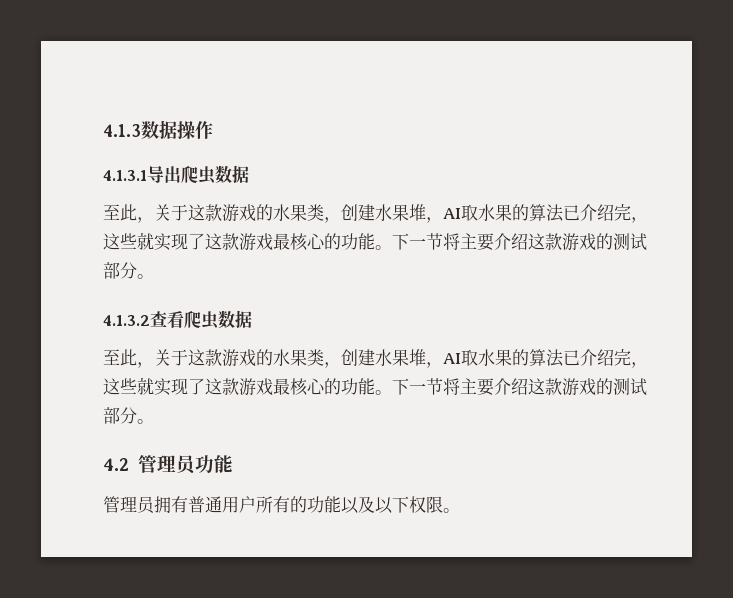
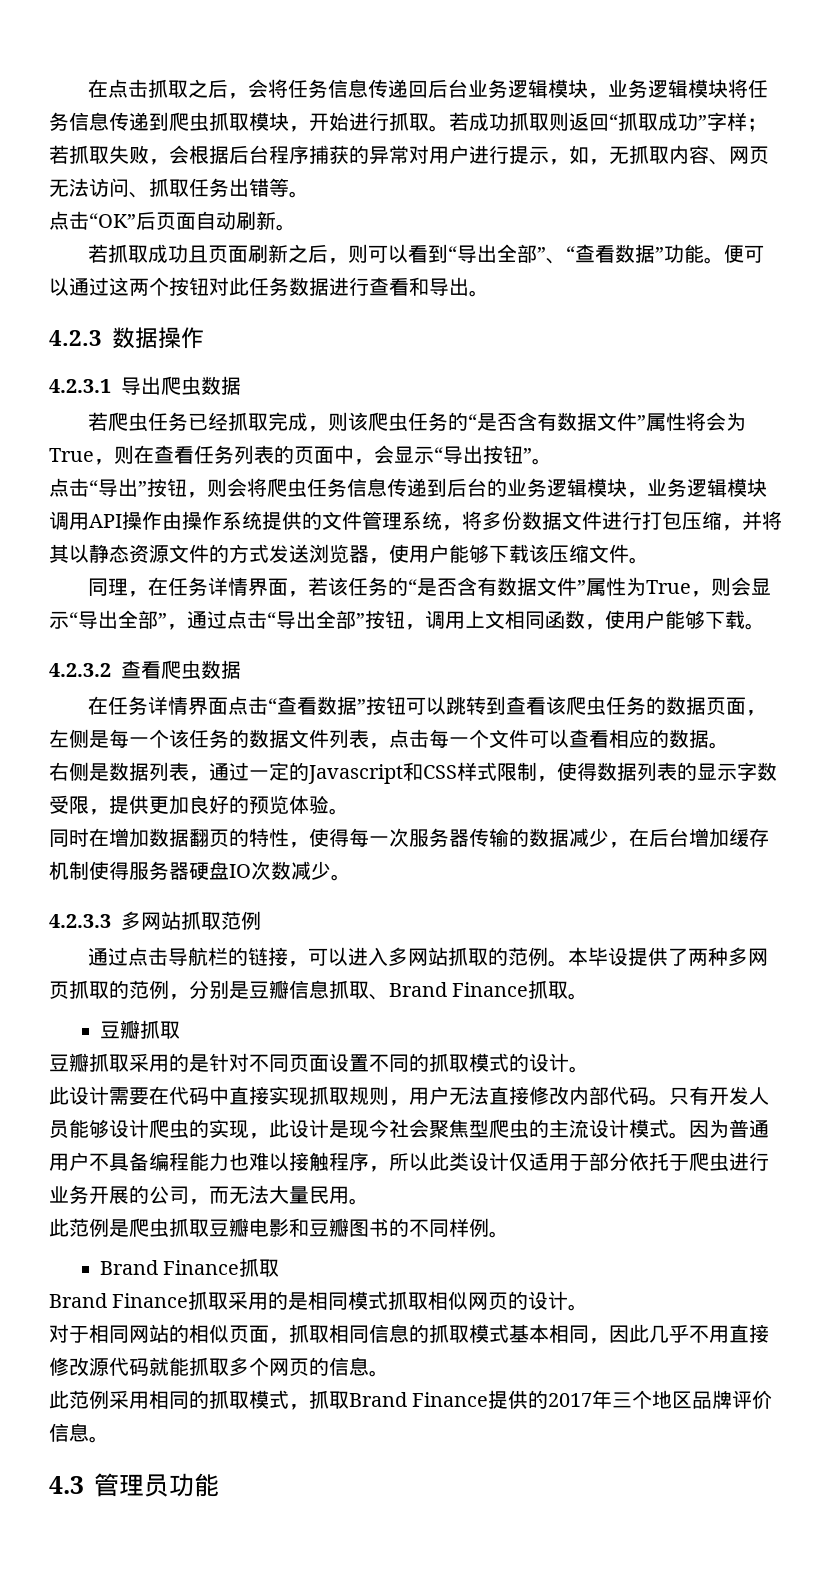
[103,124,141,137] 4.1.3 -> [88,79,769,99] [49,112,767,132] [49,145,769,165] [49,178,309,198] [49,211,296,231] [88,244,765,264] [49,277,489,297] [49,330,102,346] 在点击抓取之后，会将任务信息传递回后台业务逻辑模块，业务逻辑模块将任务信息传递到爬虫抓取模块，开始进行抓取。若成功抓取则返回“抓取成功”字样；若抓取失败，会根据后台程序捕获的异常对用户进行提示，如，无抓取内容、网页无法访问、抓取任务出错等。 // 点击“OK”后页面自动刷新。 // 若抓取成功且页面刷新之后，则可以看到“导出全部”、“查看数据”功能。便可以通过这两个按钮对此任务数据进行查看和导出。 // 4.2.3
[103,170,147,181] 4.1.3.1 -> [49,379,111,393] 4.2.3.1
[103,204,648,223] [103,232,647,251] [103,262,154,279] [103,310,252,330] [103,349,648,368] [103,377,647,396] [103,407,154,424] [103,458,129,471] 至此，关于这款游戏的水果类，创建水果堆，AI取水果的算法已介绍完，这些就实现了这款游戏最核心的功能。下一节将主要介绍这款游戏的测试部分。 // 4.1.3.2查看爬虫数据 // 至此，关于这款游戏的水果类，创建水果堆，AI取水果的算法已介绍完，这些就实现了这款游戏最核心的功能。下一节将主要介绍这款游戏的测试部分。 // 4.2 -> [88,412,747,432] [49,445,552,465] [49,478,767,498] [49,511,782,531] [49,544,649,564] [88,577,772,597] [49,610,765,630] [49,660,241,680] [88,696,767,716] [49,729,729,749] [49,762,777,784] [49,795,349,815] [49,828,769,848] [49,861,351,881] [49,911,261,930] [88,947,769,967] [49,980,589,1000] [99,1020,180,1039] [49,1053,589,1073] [49,1086,769,1106] [49,1119,769,1139] [49,1152,769,1172] [49,1185,369,1205] [49,1218,509,1238] [99,1258,280,1277] [49,1291,589,1311] [49,1324,769,1344] [49,1357,389,1377] [49,1390,773,1410] [49,1423,109,1443] [49,1476,84,1494] 若爬虫任务已经抓取完成，则该爬虫任务的“是否含有数据文件”属性将会为True，则在查看任务列表的页面中，会显示“导出按钮”。 // 点击“导出”按钮，则会将爬虫任务信息传递到后台的业务逻辑模块，业务逻辑模块调用API操作由操作系统提供的文件管理系统，将多份数据文件进行打包压缩，并将其以静态资源文件的方式发送浏览器，使用户能够下载该压缩文件。 // 同理，在任务详情界面，若该任务的“是否含有数据文件”属性为True，则会显示“导出全部”，通过点击“导出全部”按钮，调用上文相同函数，使用户能够下载。 // 4.2.3.2查看爬虫数据 // 在任务详情界面点击“查看数据”按钮可以跳转到查看该爬虫任务的数据页面，左侧是每一个该任务的数据文件列表，点击每一个文件可以查看相应的数据。 // 右侧是数据列表，通过一定的Javascript和CSS样式限制，使得数据列表的显示字数受限，提供更加良好的预览体验。 // 同时在增加数据翻页的特性，使得每一次服务器传输的数据减少，在后台增加缓存机制使得服务器硬盘IO次数减少。 // 4.2.3.3多网站抓取范例 // 通过点击导航栏的链接，可以进入多网站抓取的范例。本毕设提供了两种多网页抓取的范例，分别是豆瓣信息抓取、Brand Finance抓取。 // 豆瓣抓取 // 豆瓣抓取采用的是针对不同页面设置不同的抓取模式的设计。 // 此设计需要在代码中直接实现抓取规则，用户无法直接修改内部代码。只有开发人员能够设计爬虫的实现，此设计是现今社会聚焦型爬虫的主流设计模式。因为普通用户不具备编程能力也难以接触程序，所以此类设计仅适用于部分依托于爬虫进行业务开展的公司，而无法大量民用。 // 此范例是爬虫抓取豆瓣电影和豆瓣图书的不同样例。 // Brand Finance抓取 // Brand Finance抓取采用的是相同模式抓取相似网页的设计。 // 对于相同网站的相似页面，抓取相同信息的抓取模式基本相同，因此几乎不用直接修改源代码就能抓取多个网页的信息。 // 此范例采用相同的抓取模式，抓取Brand Finance提供的2017年三个地区品牌评价信息。 // 4.3
[103,496,460,514] // 管理员拥有普通用户所有的功能以及以下权限。 -> (219, 1485) none

